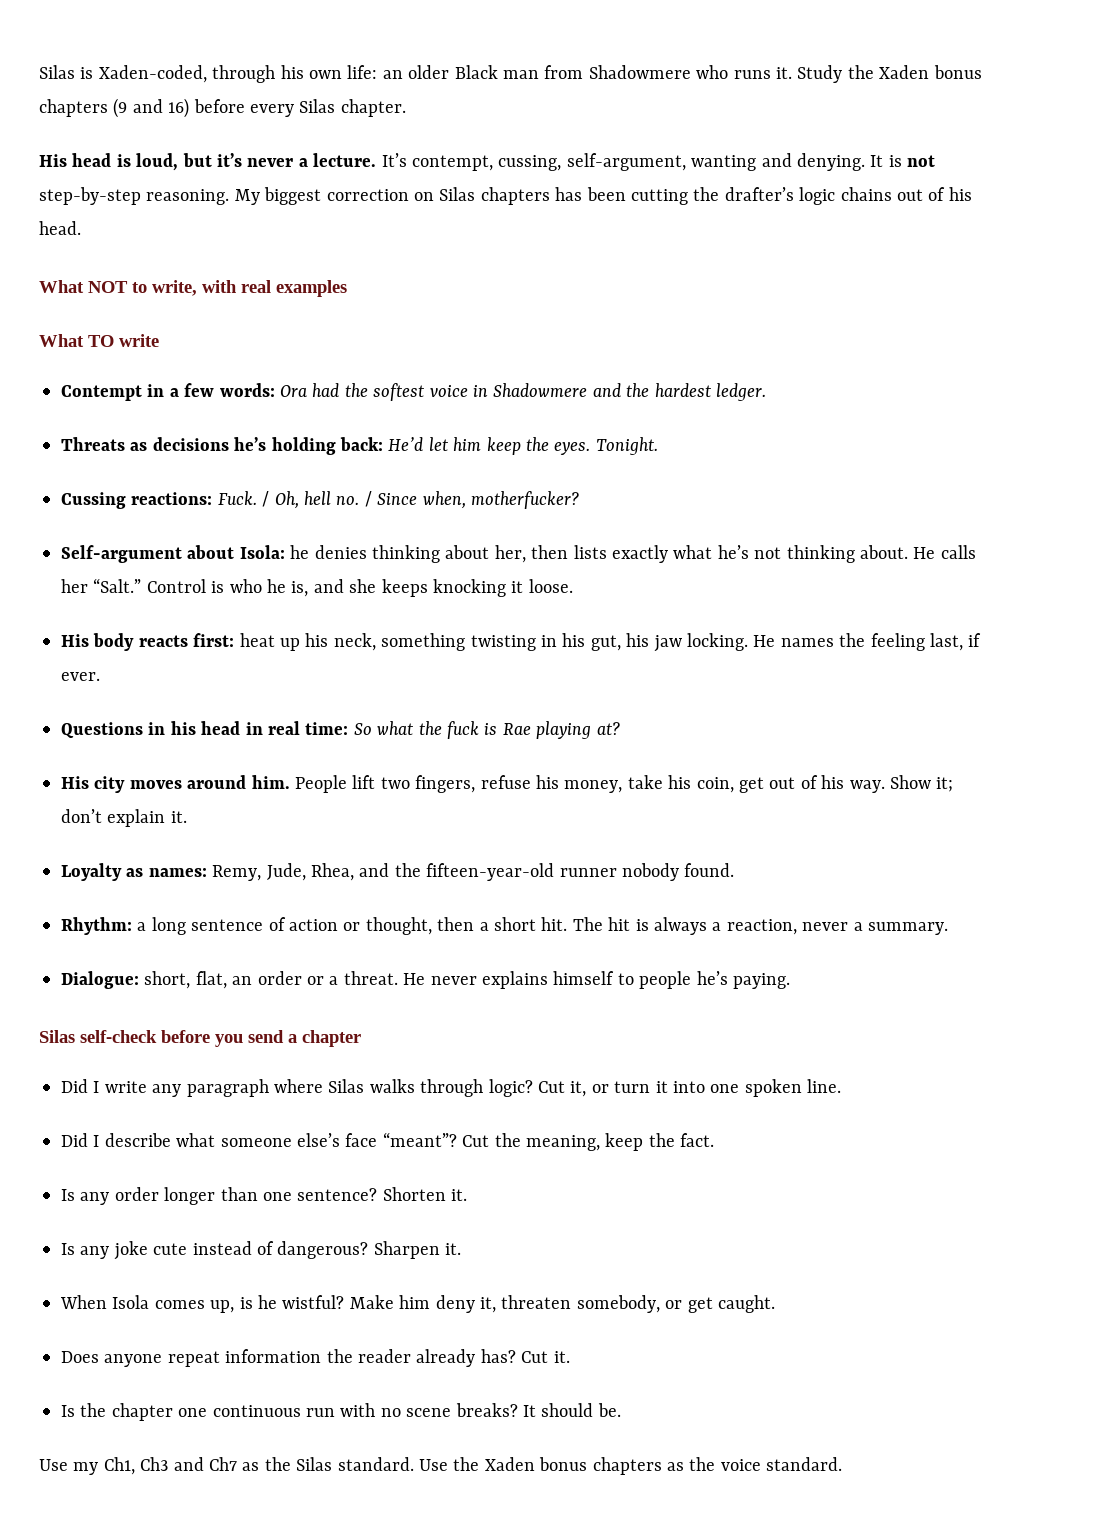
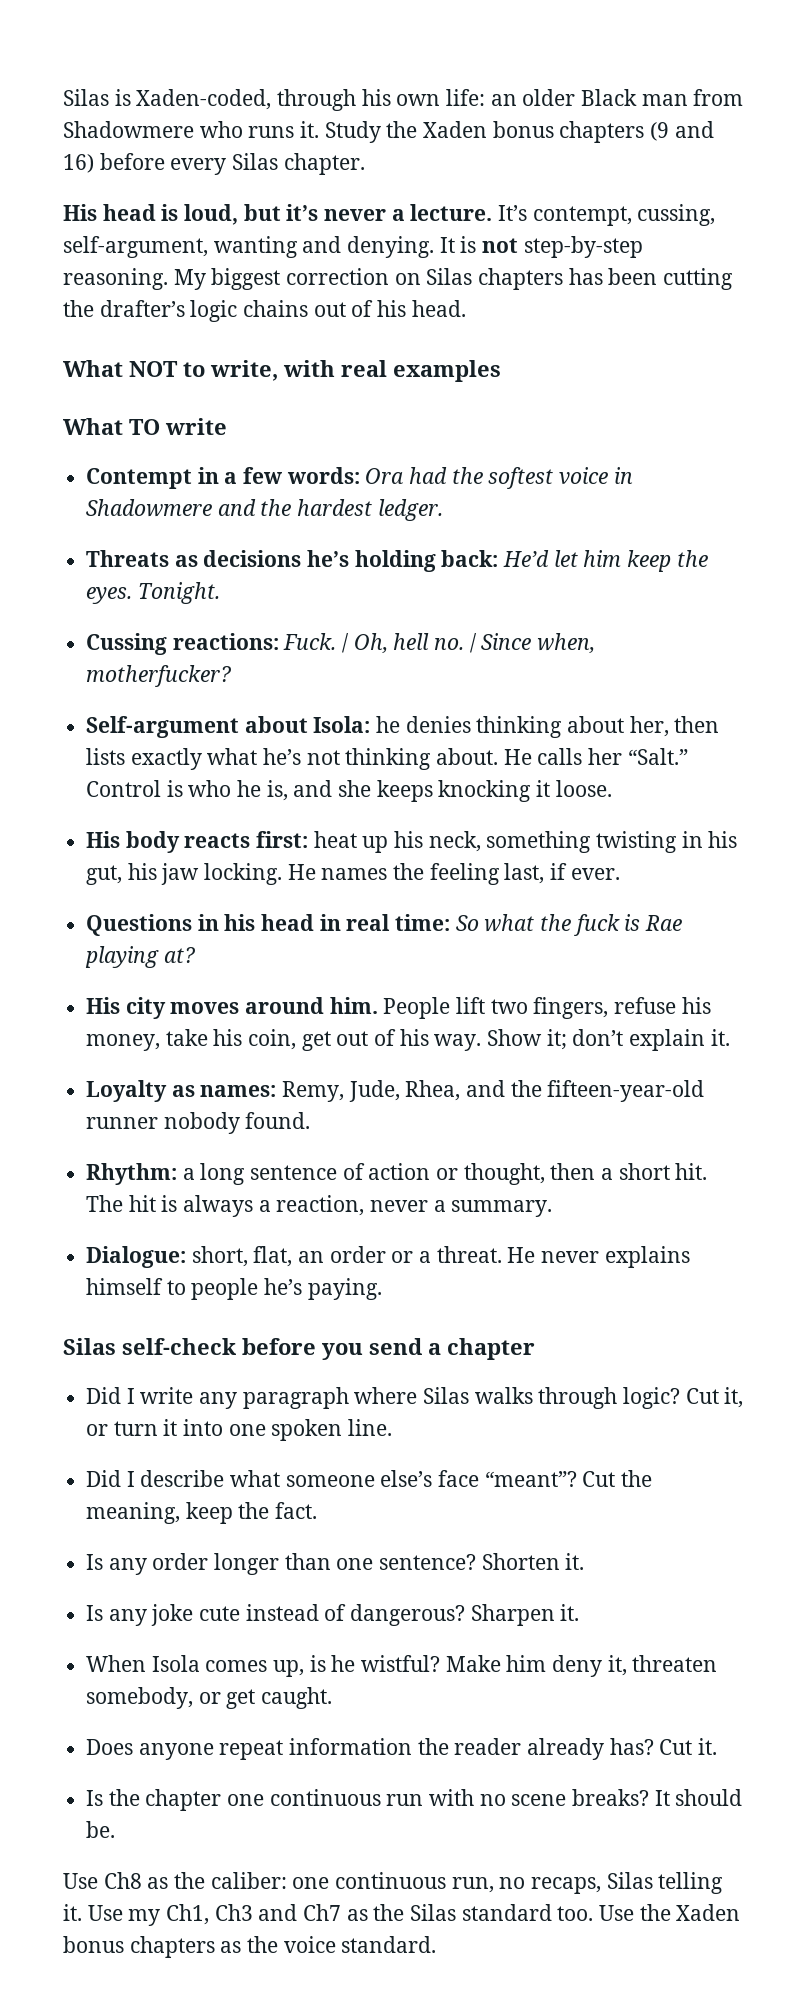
(68, 1465) none -> [103,1872,724,1894] [63,1904,123,1921] Ch8 as the caliber: one continuous run, no recaps, Silas telling it. Use
[337,1457,414,1471] standard. -> [461,1904,594,1921] standard too.

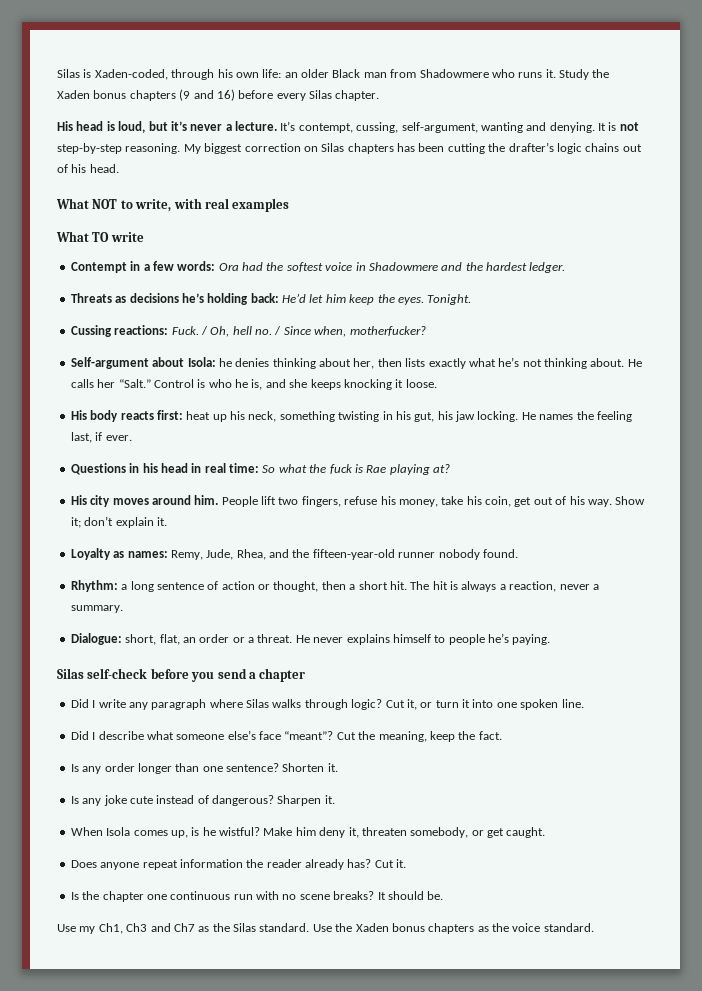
[103,1872,724,1894] [63,1904,123,1921] Ch8 as the caliber: one continuous run, no recaps, Silas telling it. Use -> (76, 928) none
[461,1904,594,1921] standard too. -> [259,923,310,932] standard.

